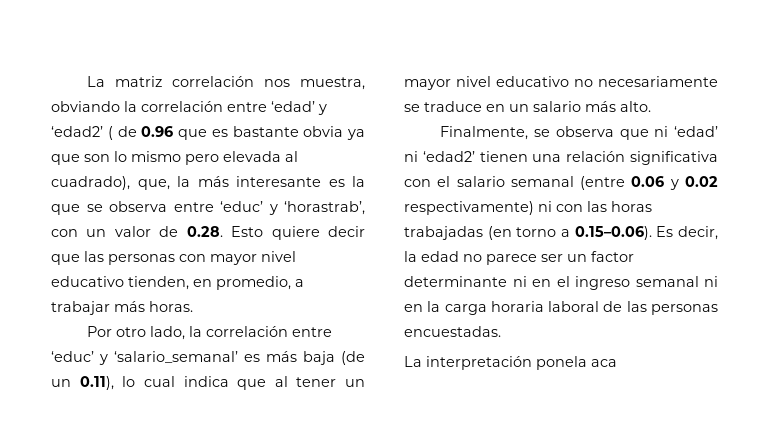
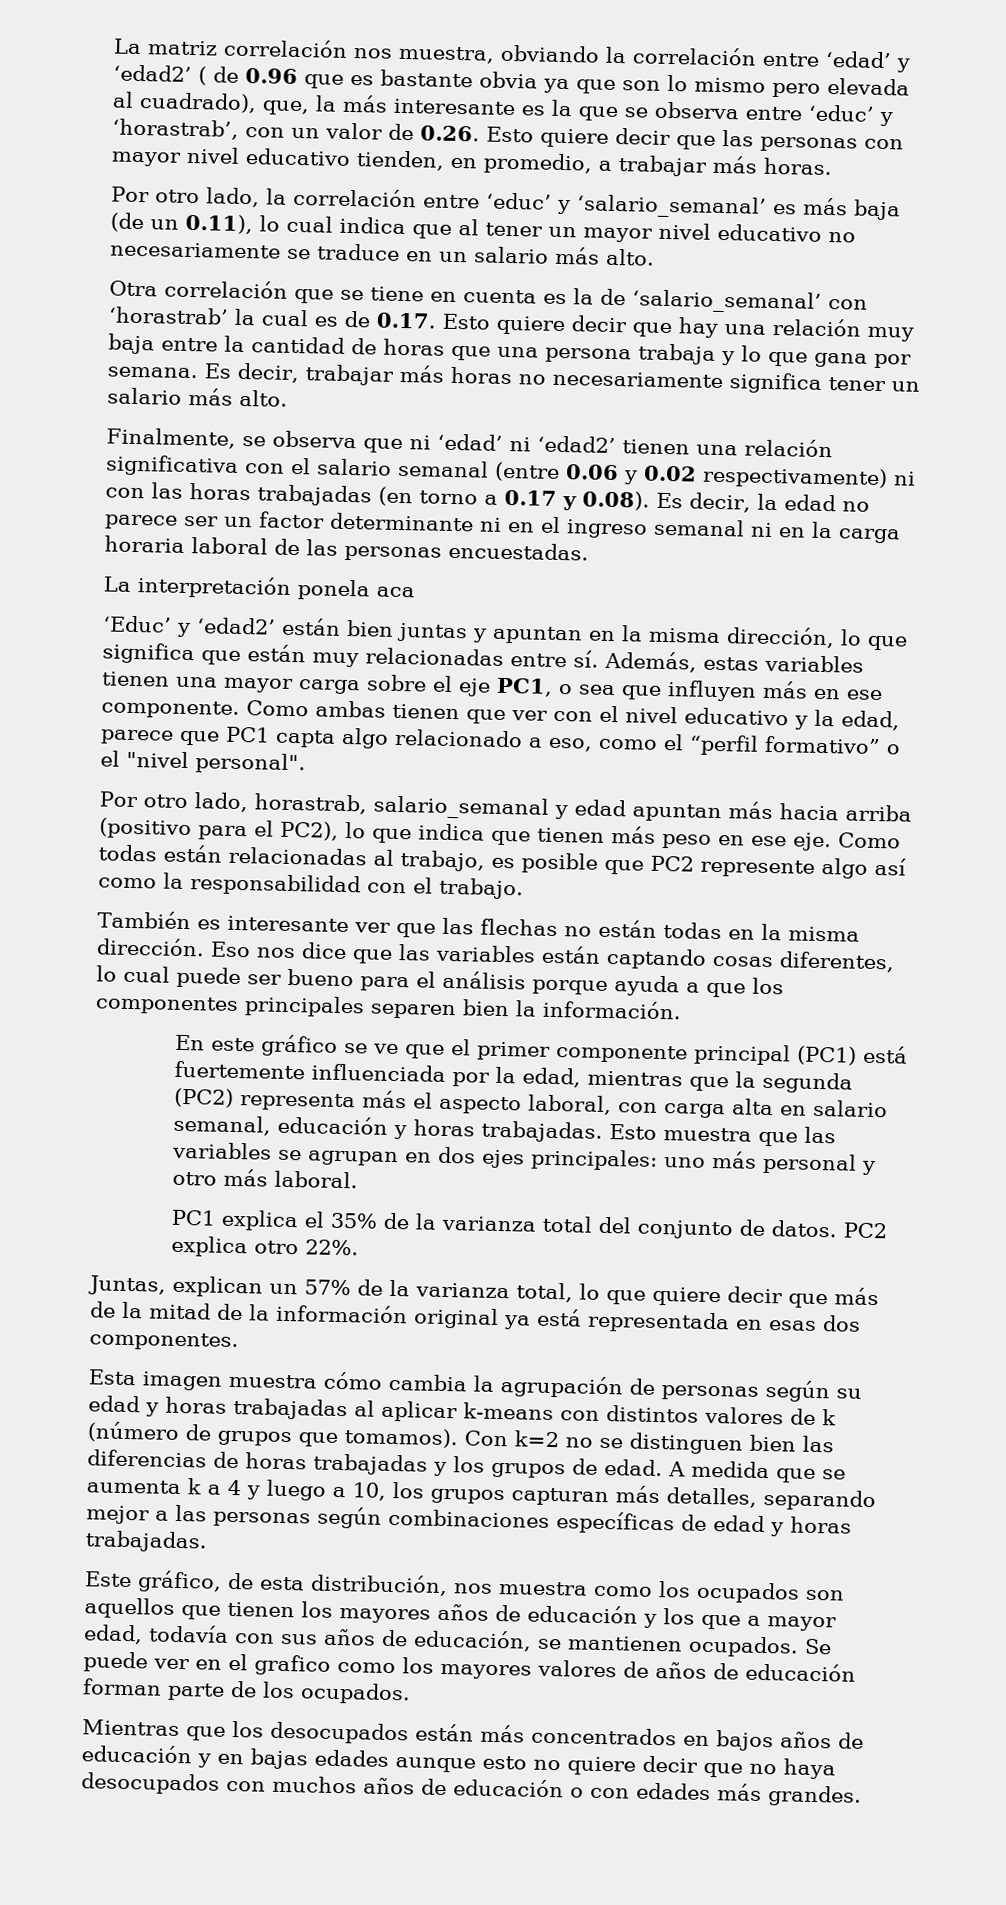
[186,226,223,237] 0.28. -> [420,125,480,142] 0.26.
(651, 106) none -> [109,279,868,314] [108,306,914,342] [108,333,912,369] [107,362,920,394] [107,387,288,407] // Otra correlación que se tiene en cuenta es la de ‘salario_semanal’ con ‘horastrab’ la cual es de 0.17. Esto quiere decir que hay una relación muy baja entre la cantidad de horas que una persona trabaja y lo que gana por semana. Es decir, trabajar más horas no necesariamente significa tener un salario más alto.
[574,226,652,240] 0.15–0.06). -> [504,489,650,511] 0.17 y 0.08).
(617, 363) none -> [102,615,908,651] [102,642,864,673] [101,671,883,702] [101,699,900,731] [100,726,900,756] [100,750,306,775] [99,791,912,823] [99,817,901,852] [98,844,906,879] [98,872,524,900] [97,910,860,942] [96,937,895,973] [96,965,784,998] [95,995,682,1020] [174,1034,908,1066] [173,1060,853,1094] [173,1087,888,1119] [172,1114,836,1147] [171,1141,876,1176] [171,1168,358,1189] [170,1209,887,1240] [170,1235,359,1258] [88,1275,879,1309] [90,1301,861,1334] [89,1331,239,1352] [88,1369,862,1403] [88,1395,836,1426] [87,1421,834,1455] [87,1449,846,1483] [86,1478,876,1512] [86,1504,852,1537] [85,1530,208,1553] [84,1570,845,1604] [84,1597,837,1632] [83,1624,832,1658] [83,1651,856,1682] [82,1678,411,1705] [82,1719,864,1752] [81,1744,836,1780] [81,1772,862,1807] // ‘Educ’ y ‘edad2’ están bien juntas y apuntan en la misma dirección, lo que significa que están muy relacionadas entre sí. Además, estas variables tienen una mayor carga sobre el eje PC1, o sea que influyen más en ese componente. Como ambas tienen que ver con el nivel educativo y la edad, parece que PC1 capta algo relacionado a eso, como el “perfil formativo” o el "nivel personal". // Por otro lado, horastrab, salario_semanal y edad apuntan más hacia arriba (positivo para el PC2), lo que indica que tienen más peso en ese eje. Como todas están relacionadas al trabajo, es posible que PC2 represente algo así como la responsabilidad con el trabajo. // También es interesante ver que las flechas no están todas en la misma dirección. Eso nos dice que las variables están captando cosas diferentes, lo cual puede ser bueno para el análisis porque ayuda a que los componentes principales separen bien la información. // En este gráfico se ve que el primer componente principal (PC1) está fuertemente influenciada por la edad, mientras que la segunda (PC2) representa más el aspecto laboral, con carga alta en salario semanal, educación y horas trabajadas. Esto muestra que las variables se agrupan en dos ejes principales: uno más personal y otro más laboral. // PC1 explica el 35% de la varianza total del conjunto de datos. PC2 explica otro 22%. // Juntas, explican un 57% de la varianza total, lo que quiere decir que más de la mitad de la información original ya está representada en esas dos componentes. // Esta imagen muestra cómo cambia la agrupación de personas según su edad y horas trabajadas al aplicar k-means con distintos valores de k (número de grupos que tomamos). Con k=2 no se distinguen bien las diferencias de horas trabajadas y los grupos de edad. A medida que se aumenta k a 4 y luego a 10, los grupos capturan más detalles, separando mejor a las personas según combinaciones específicas de edad y horas trabajadas. // Este gráfico, de esta distribución, nos muestra como los ocupados son aquellos que tienen los mayores años de educación y los que a mayor edad, todavía con sus años de educación, se mantienen ocupados. Se puede ver en el grafico como los mayores valores de años de educación forman parte de los ocupados. // Mientras que los desocupados están más concentrados en bajos años de educación y en bajas edades aunque esto no quiere decir que no haya desocupados con muchos años de educación o con edades más grandes.

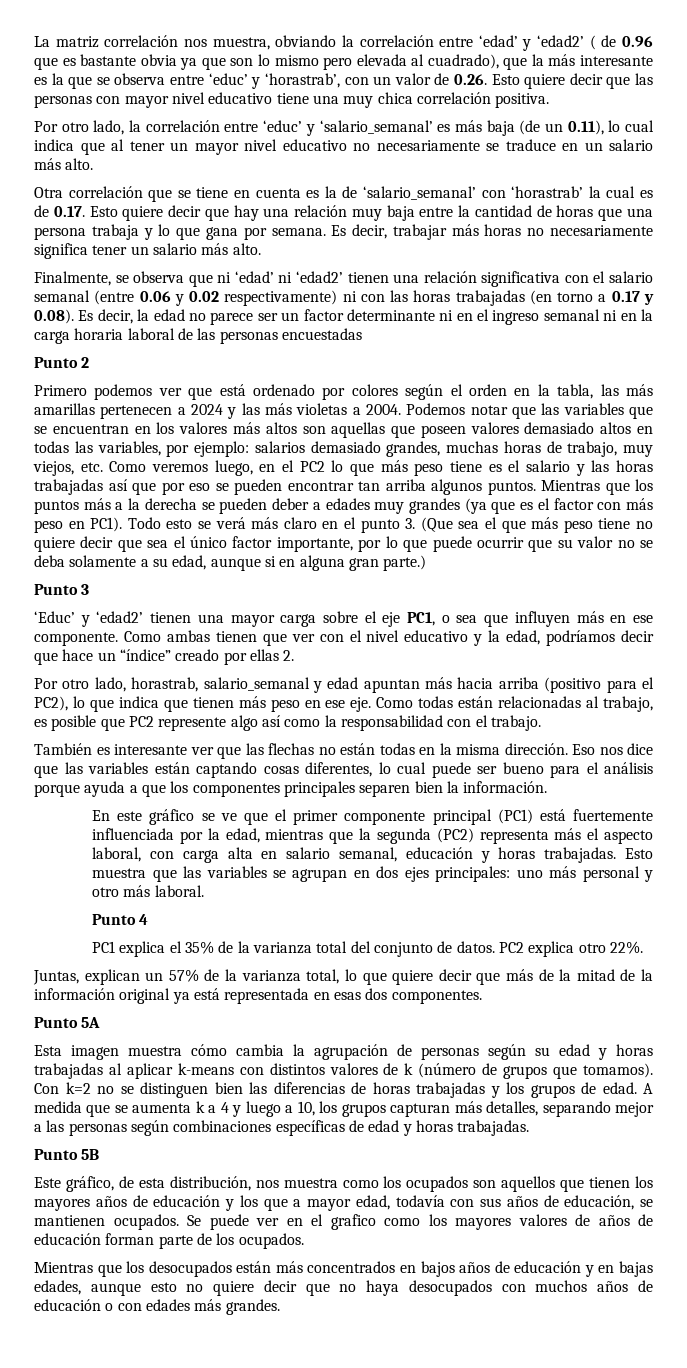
[262,100,310,116] que, -> [503,57,528,70] que
[356,150,833,177] tienden, en promedio, a trabajar más horas. -> [276,92,550,108] tiene una muy chica correlación positiva.
[448,541,589,561] [103,575,415,601] [102,615,908,651] [102,642,864,673] encuestadas. // La interpretación ponela aca // ‘Educ’ y ‘edad2’ están bien juntas y apuntan en la misma dirección, lo que significa que están muy relacionadas entre sí. Además, estas variables -> [281,328,362,340] [34,357,90,368] [34,384,653,400] [34,403,653,419] [34,422,653,438] [34,441,653,457] [33,460,654,476] [34,479,653,495] [34,498,653,514] [34,517,654,533] [34,536,653,552] [34,555,427,571] [34,584,90,595] [34,611,144,627] encuestadas // Punto 2 // Primero podemos ver que está ordenado por colores según el orden en la tabla, las más amarillas pertenecen a 2024 y las más violetas a 2004. Podemos notar que las variables que se encuentran en los valores más altos son aquellas que poseen valores demasiado altos en todas las variables, por ejemplo: salarios demasiado grandes, muchas horas de trabajo, muy viejos, etc. Como veremos luego, en el PC2 lo que más peso tiene es el salario y las horas trabajadas así que por eso se pueden encontrar tan arriba algunos puntos. Mientras que los puntos más a la derecha se pueden deber a edades muy grandes (ya que es el factor con más peso en PC1). Todo esto se verá más claro en el punto 3. (Que sea el que más peso tiene no quiere decir que sea el único factor importante, por lo que puede ocurrir que su valor no se deba solamente a su edad, aunque si en alguna gran parte.) // Punto 3 // ‘Educ’ y ‘edad2’
[100,726,900,756] [100,750,306,775] parece que PC1 capta algo relacionado a eso, como el “perfil formativo” o el "nivel personal". -> [546,630,655,646] [34,649,295,665] podríamos decir que hace un “índice” creado por ellas 2.
(358, 1179) none -> [92,914,149,925] // Punto 4
(239, 1341) none -> [34,1017,101,1028] // Punto 5A
(208, 1541) none -> [34,1149,100,1160] // Punto 5B
[314,1749,389,1767] edades -> [34,1280,81,1295] edades,

